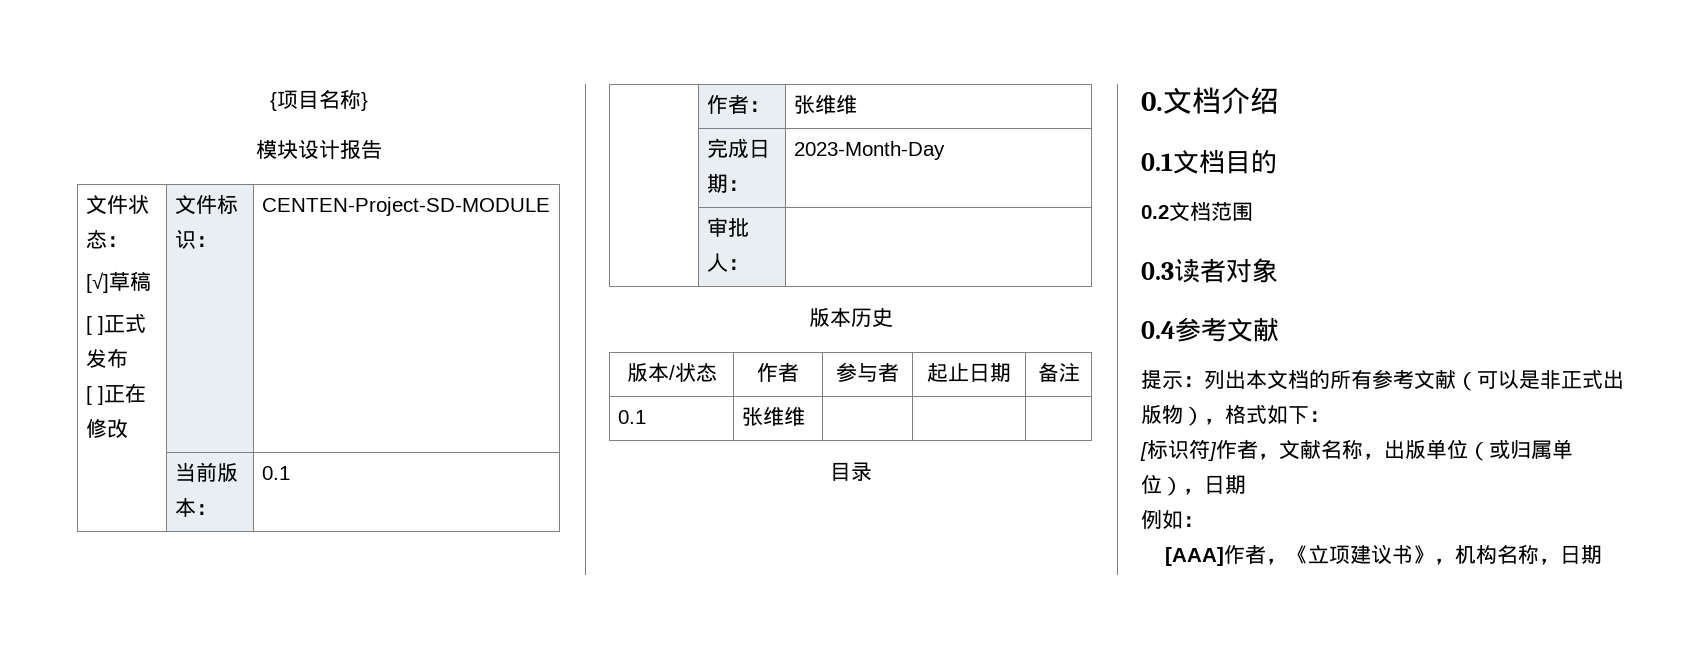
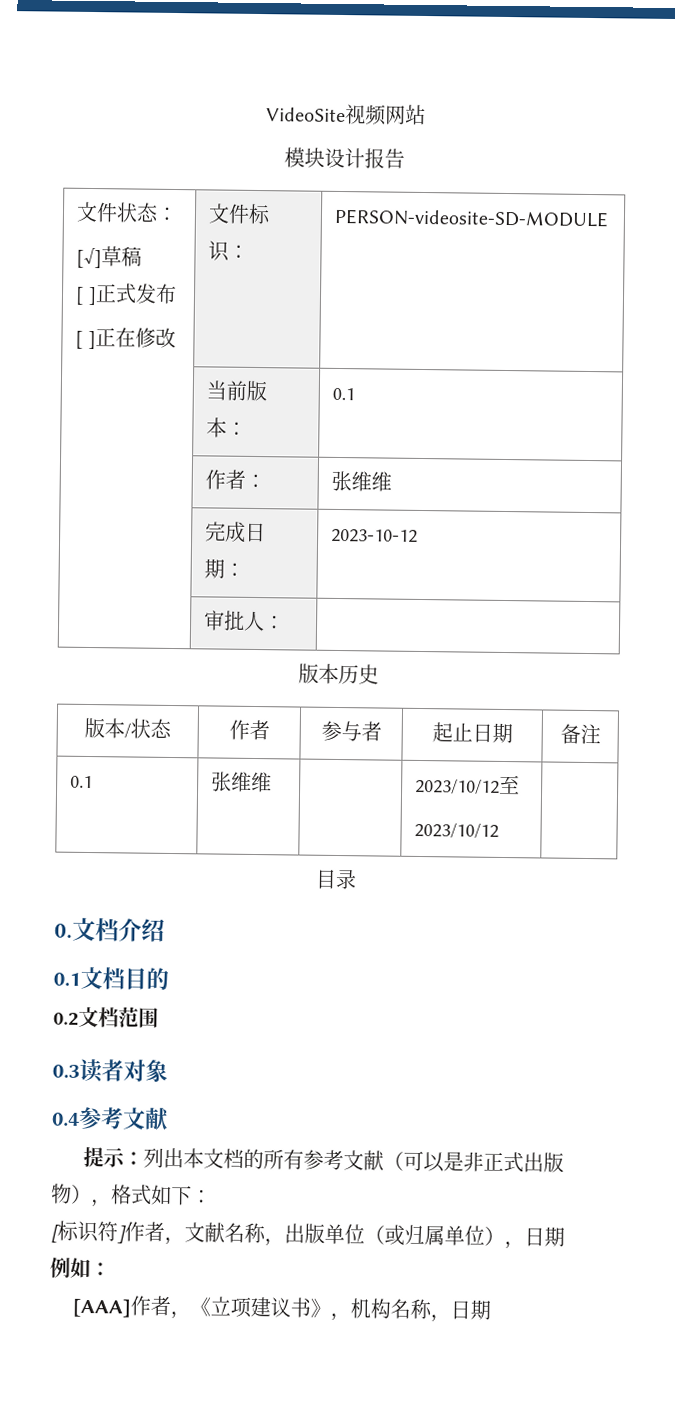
[269,89,368,111] {项目名称} -> [265,104,426,126] VideoSite视频网站
[261,197,550,216] CENTEN-Project-SD-MODULE -> [334,208,610,228] PERSON-videosite-SD-MODULE
[793,141,945,160] 2023-Month-Day -> [331,528,419,543] 2023-10-12
(805, 416) none -> [415,774,521,795] [414,822,500,839] 2023/10/12至 // 2023/10/12

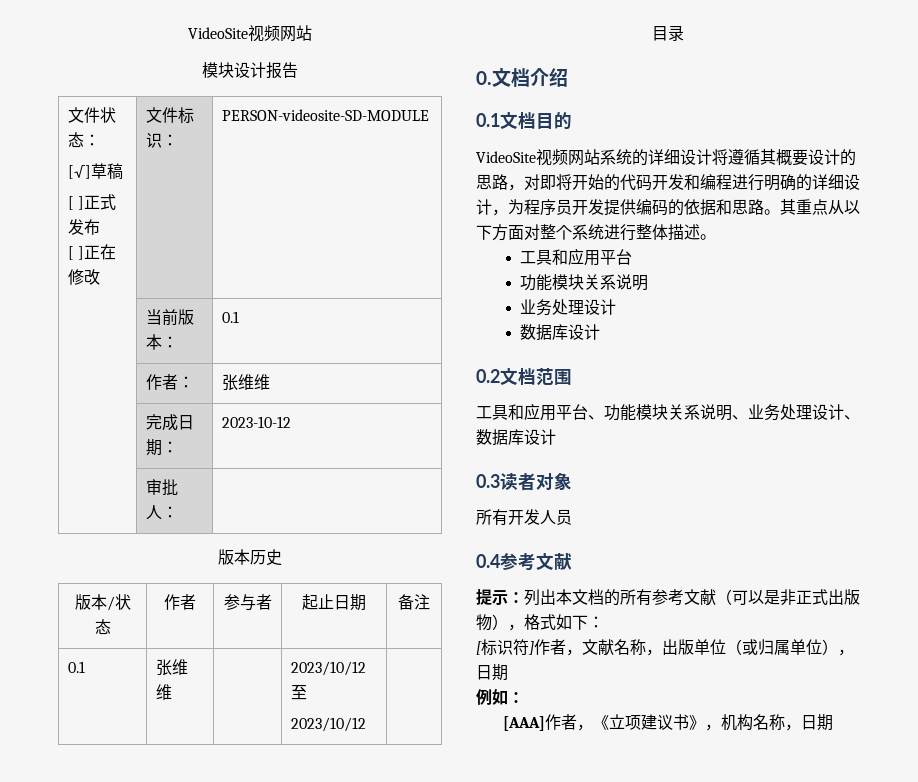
[53,1006,159,1028] 0.2文档范围 -> [476,149,856,166] [476,174,860,191] [476,199,860,216] [476,224,716,241] [520,248,633,266] [520,274,649,291] [520,299,617,316] [520,324,601,341] [476,367,572,386] [476,403,860,421] [476,429,556,446] VideoSite视频网站系统的详细设计将遵循其概要设计的思路，对即将开始的代码开发和编程进行明确的详细设计，为程序员开发提供编码的依据和思路。其重点从以下方面对整个系统进行整体描述。 // 工具和应用平台 // 功能模块关系说明 // 业务处理设计 // 数据库设计 // 0.2文档范围 // 工具和应用平台、功能模块关系说明、业务处理设计、数据库设计
(168, 1070) none -> [476,509,572,526] // 所有开发人员

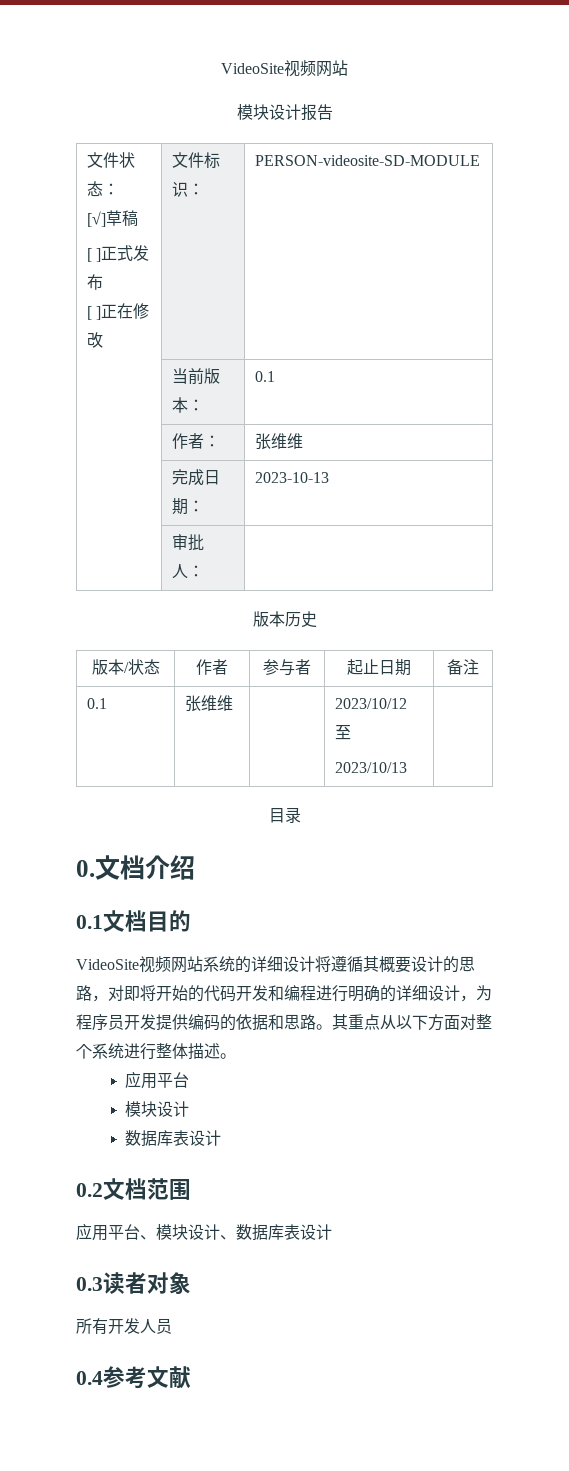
[222,416,292,428] 2023-10-12 -> [255,472,330,483] 2023-10-13
[291,717,367,732] 2023/10/12 -> [335,762,408,773] 2023/10/13
[520,249,569,265] 工具和 -> (236, 1056) none
[520,274,649,291] [520,299,585,316] 功能模块关系说明 // 业务处理 -> [125,1101,158,1117] 模块
(569, 332) none -> [173,1130,190,1146] 表
[476,404,524,420] 工具和 -> (191, 1189) none
[604,404,812,421] 功能模块关系说明、业务处理 -> [156,1224,188,1240] 模块
(524, 437) none -> [284,1224,300,1240] 表
[476,589,860,606] [476,614,604,631] [476,639,854,656] [476,664,508,681] [476,689,524,705] [502,714,833,731] // 提示：列出本文档的所有参考文献（可以是非正式出版物），格式如下： // [标识符]作者，文献名称，出版单位（或归属单位），日期 // 例如： // [AAA]作者，《立项建议书》，机构名称，日期 -> (191, 1377) none

